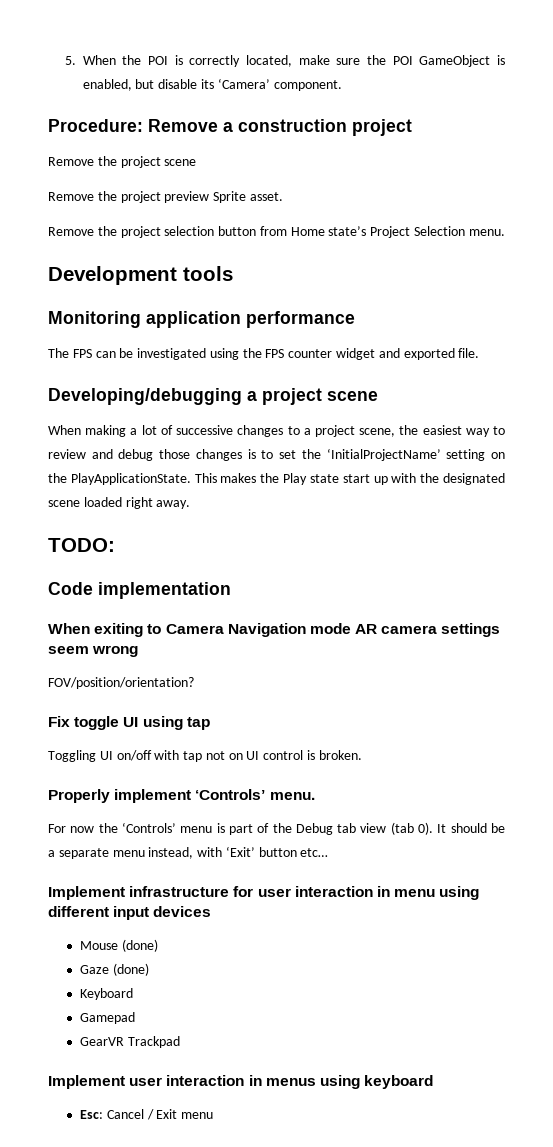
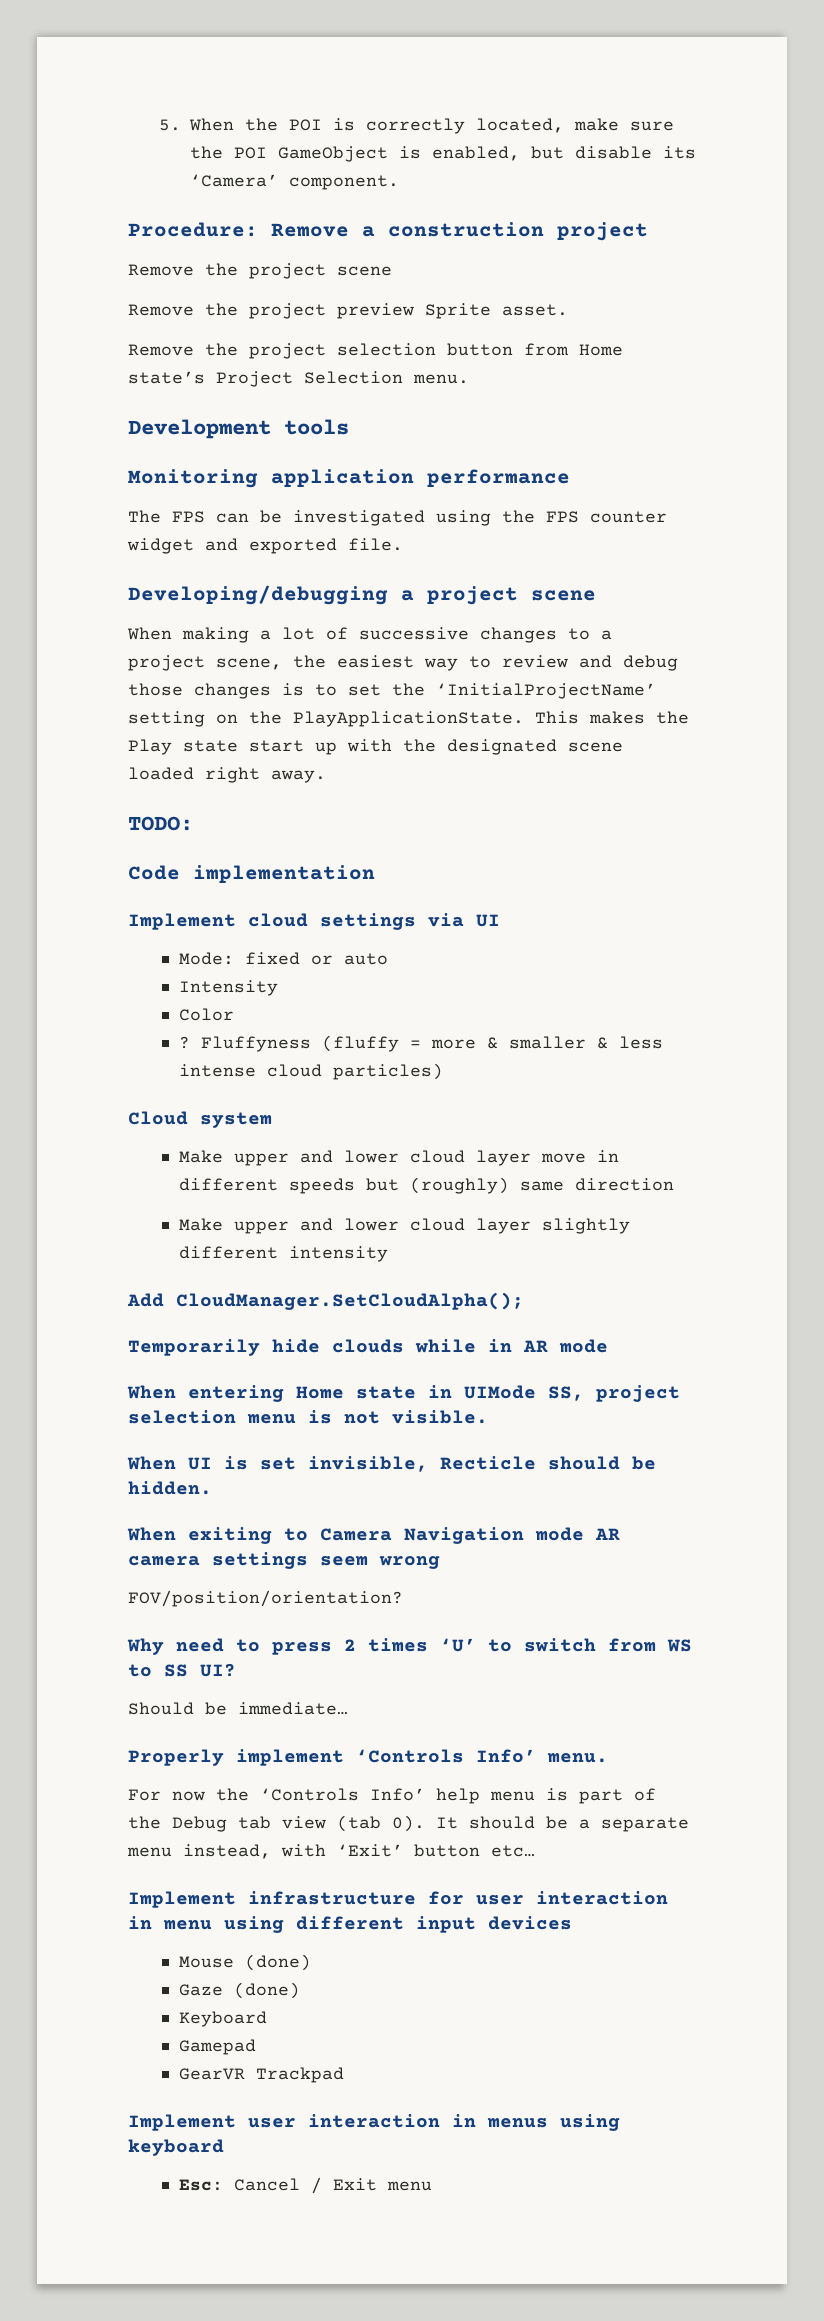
(231, 590) none -> [128,913,500,930] [178,952,388,965] [178,980,278,996] [178,1008,234,1021] [178,1035,663,1052] [178,1063,443,1080] [128,1111,272,1128] [178,1150,619,1166] [178,1177,674,1194] [178,1218,630,1234] [178,1246,388,1262] [127,1292,524,1310] [128,1339,608,1356] [127,1385,680,1402] [128,1410,488,1424] [127,1456,656,1472] [128,1481,212,1495] // Implement cloud settings via UI // Mode: fixed or auto // Intensity // Color // ? Fluffyness (fluffy = more & smaller & less intense cloud particles) // Cloud system // Make upper and lower cloud layer move in different speeds but (roughly) same direction // Make upper and lower cloud layer slightly different intensity // Add CloudManager.SetCloudAlpha(); // Temporarily hide clouds while in AR mode // When entering Home state in UIMode SS, project selection menu is not visible. // When UI is set invisible, Recticle should be hidden.
[48,716,210,730] [48,750,362,762] Fix toggle UI using tap // Toggling UI on/off with tap not on UI control is broken. -> [127,1638,692,1655] [128,1663,236,1677] [128,1702,348,1715] Why need to press 2 times ‘U’ to switch from WS to SS UI? // Should be immediate…
[195,789,266,800] ‘Controls’ -> [356,1749,536,1763] ‘Controls Info’
[121,822,176,833] ‘Controls’ -> [260,1788,480,1804] ‘Controls Info’ help

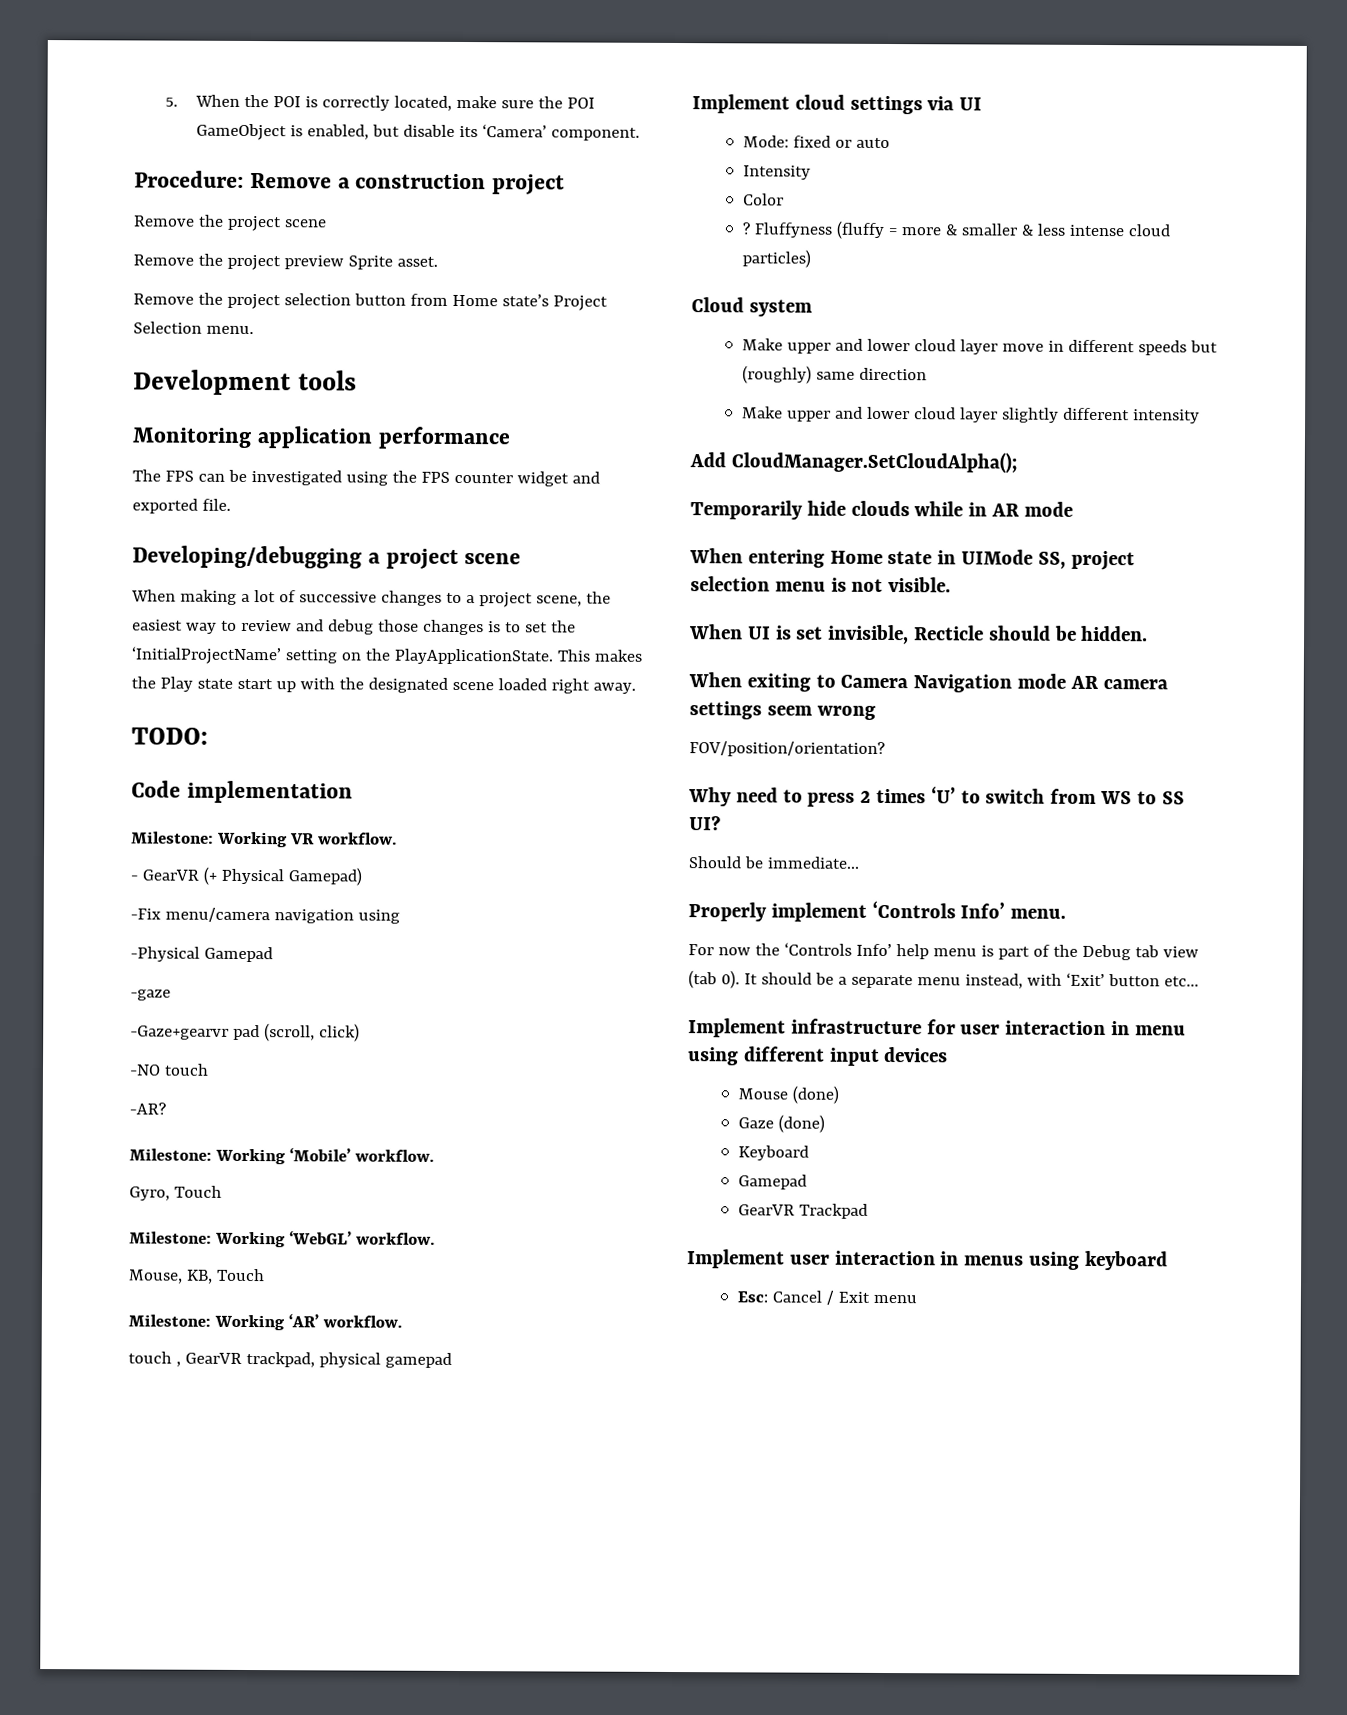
(375, 874) none -> [131,831,397,848] [130,866,362,886] [130,907,400,924] [130,946,273,963] [130,989,171,1001] [130,1023,360,1042] [129,1063,209,1076] [129,1102,166,1115] [129,1147,434,1165] [129,1185,222,1201] [129,1230,435,1248] [128,1268,265,1284] [128,1313,402,1331] [128,1351,452,1368] // Milestone: Working VR workflow. // - GearVR (+ Physical Gamepad) // -Fix menu/camera navigation using // -Physical Gamepad // -gaze // -Gaze+gearvr pad (scroll, click) // -NO touch // -AR? // Milestone: Working ‘Mobile’ workflow. // Gyro, Touch // Milestone: Working ‘WebGL’ workflow. // Mouse, KB, Touch // Milestone: Working ‘AR’ workflow. // touch , GearVR trackpad, physical gamepad

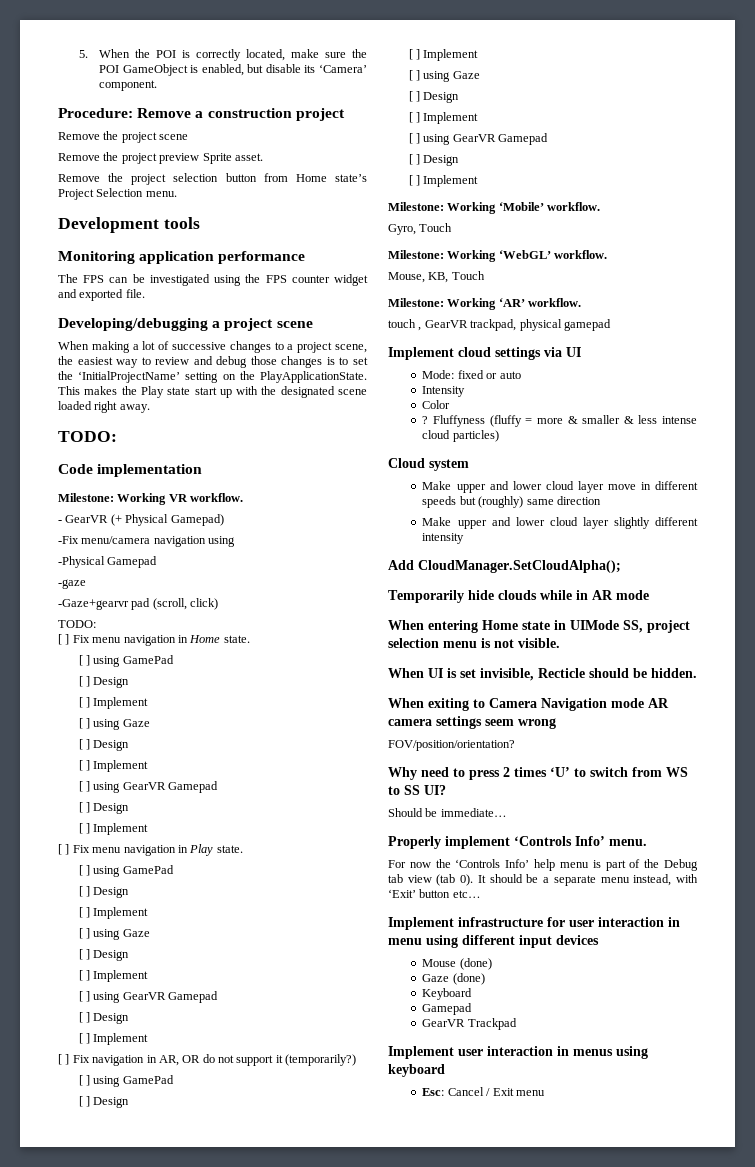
[129,1063,209,1076] [129,1102,166,1115] -NO touch // -AR? -> [58,620,96,628] [58,634,250,646] [78,655,174,667] [78,676,130,688] [78,697,149,709] [78,718,150,730] [78,739,130,751] [78,760,149,772] [78,781,219,793] [78,802,130,814] [78,823,149,835] [58,844,243,856] [78,865,174,877] [78,886,130,898] [78,907,149,919] [78,928,150,940] [78,949,130,961] [78,970,149,982] [78,991,219,1003] [78,1012,130,1024] [78,1033,149,1045] [58,1054,357,1066] [78,1075,174,1087] [78,1096,130,1108] [408,49,479,61] [408,70,480,82] [408,91,460,103] [408,112,479,124] [408,133,549,145] [408,154,460,166] [408,175,479,187] TODO: // [ ] Fix menu navigation in Home state. // [ ] using GamePad // [ ] Design // [ ] Implement // [ ] using Gaze // [ ] Design // [ ] Implement // [ ] using GearVR Gamepad // [ ] Design // [ ] Implement // [ ] Fix menu navigation in Play state. // [ ] using GamePad // [ ] Design // [ ] Implement // [ ] using Gaze // [ ] Design // [ ] Implement // [ ] using GearVR Gamepad // [ ] Design // [ ] Implement // [ ] Fix navigation in AR, OR do not support it (temporarily?) // [ ] using GamePad // [ ] Design // [ ] Implement // [ ] using Gaze // [ ] Design // [ ] Implement // [ ] using GearVR Gamepad // [ ] Design // [ ] Implement

